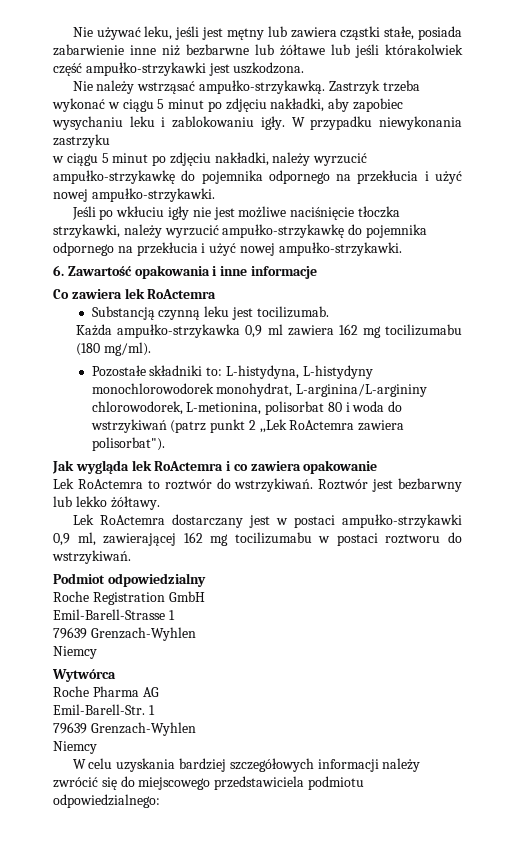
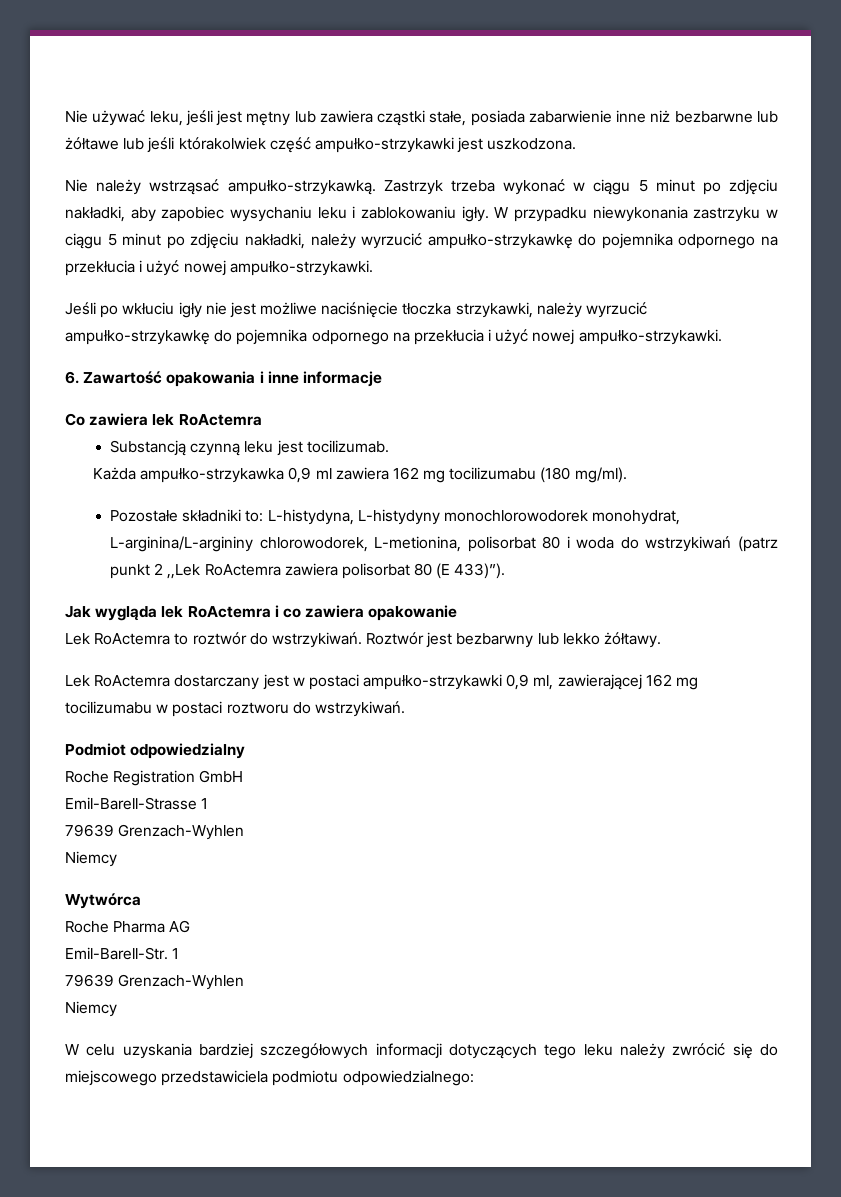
(110, 141) // -> (761, 214) none
[91,437,165,451] polisorbat"). -> [341,563,506,579] polisorbat 80 (E 433)”).
(379, 765) none -> [449,1044,613,1059] dotyczących tego leku

